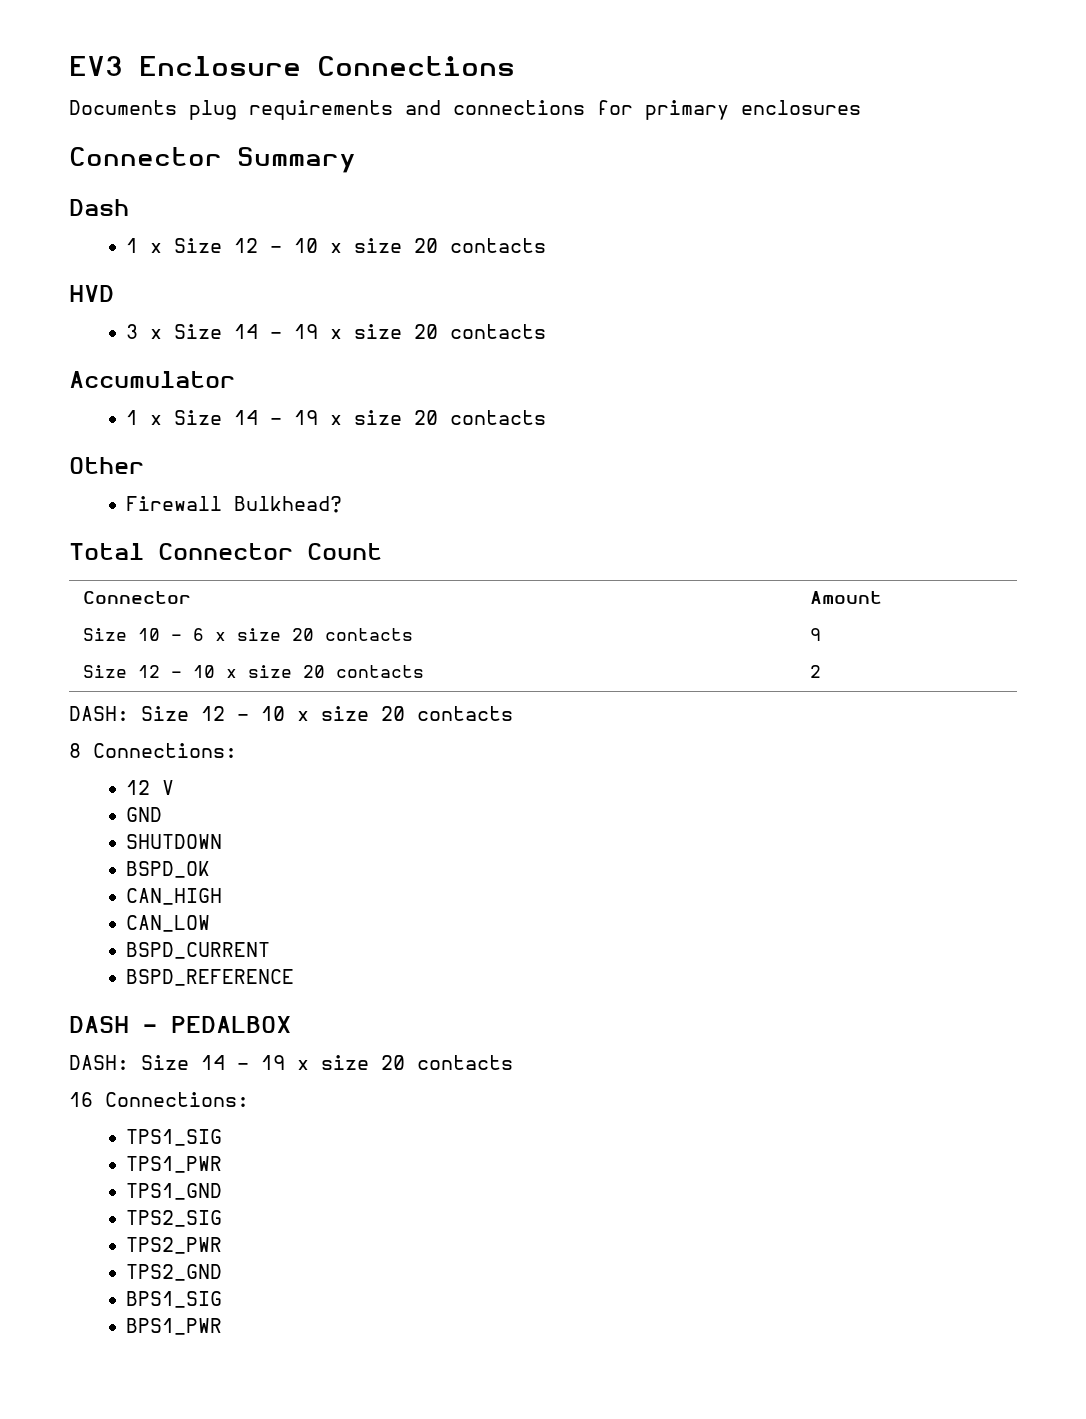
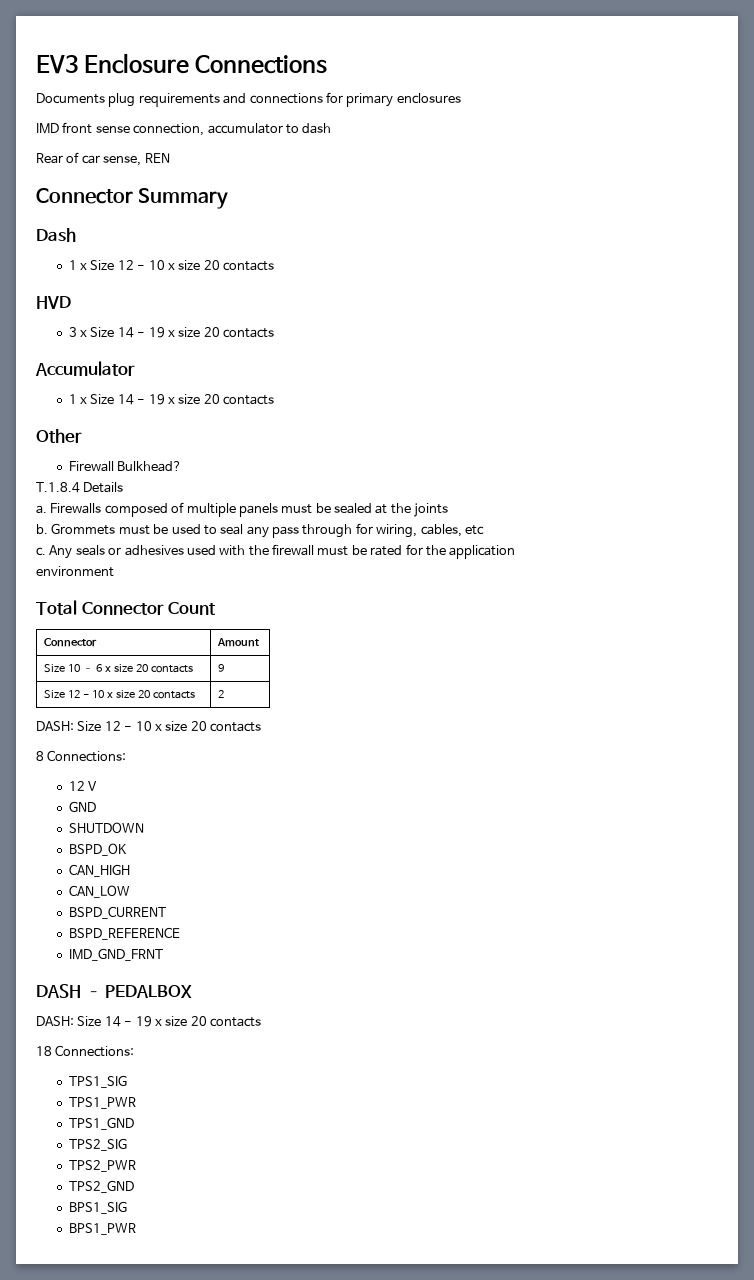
(861, 107) none -> [36,122,332,136] [36,152,170,166] // IMD front sense connection, accumulator to dash // Rear of car sense, REN
(343, 504) none -> [36,482,124,493] [36,502,449,517] [36,523,484,538] [36,544,516,559] [36,566,114,577] // T.1.8.4 Details // a. Firewalls composed of multiple panels must be sealed at the joints // b. Grommets must be used to seal any pass through for wiring, cables, etc // c. Any seals or adhesives used with the firewall must be rated for the application // environment
(295, 977) none -> [68,948,163,961] // IMD_GND_FRNT
[69,1092,93,1107] 16 -> [36,1046,52,1056] 18

